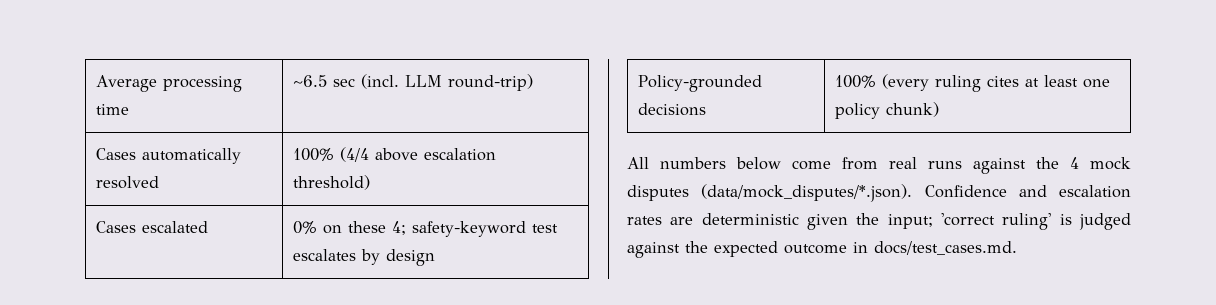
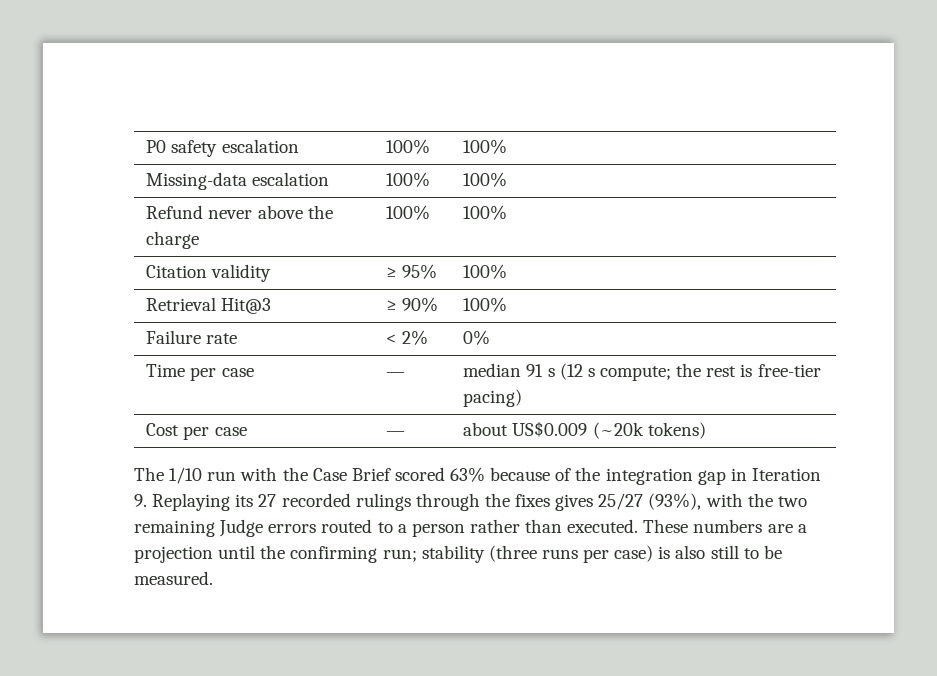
[96,75,243,92] [96,104,130,115] [293,74,534,91] [96,148,242,164] [96,176,160,189] [293,147,497,162] [293,175,371,190] [96,221,209,233] [293,221,559,237] [293,249,436,266] [638,75,763,92] [638,103,707,116] [835,74,1111,92] [835,102,940,119] [627,157,1131,174] [627,184,1131,202] [627,213,1131,230] [627,241,1017,258] Average processing time | ~6.5 sec (incl. LLM round-trip) // Cases automatically resolved | 100% (4/4 above escalation threshold) // Cases escalated | 0% on these 4; safety-keyword test escalates by design // Policy-grounded decisions | 100% (every ruling cites at least one policy chunk) // All numbers below come from real runs against the 4 mock disputes (data/mock_disputes/*.json). Confidence and escalation rates are deterministic given the input; 'correct ruling' is judged against the expected outcome in docs/test_cases.md. -> [146,139,299,157] [386,139,431,154] [463,139,508,154] [146,172,330,190] [386,172,431,187] [463,172,508,187] [146,205,333,219] [146,231,200,249] [386,205,431,220] [463,205,508,220] [146,264,272,282] [386,264,438,279] [463,264,508,279] [146,297,272,314] [386,297,439,312] [463,297,508,312] [146,330,238,344] [386,330,429,345] [463,330,491,345] [146,364,254,381] [386,372,406,377] [463,363,821,381] [463,389,523,407] [146,423,247,440] [386,431,406,436] [463,421,706,439] [134,467,821,485] [134,493,807,511] [134,519,807,537] [134,545,782,563] [134,571,213,585] P0 safety escalation | 100% | 100% // Missing-data escalation | 100% | 100% // Refund never above the charge | 100% | 100% // Citation validity | ≥ 95% | 100% // Retrieval Hit@3 | ≥ 90% | 100% // Failure rate | < 2% | 0% // Time per case | — | median 91 s (12 s compute; the rest is free-tier pacing) // Cost per case | — | about US$0.009 (~20k tokens) // The 1/10 run with the Case Brief scored 63% because of the integration gap in Iteration 9. Replaying its 27 recorded rulings through the fixes gives 25/27 (93%), with the two remaining Judge errors routed to a person rather than executed. These numbers are a projection until the confirming run; stability (three runs per case) is also still to be measured.

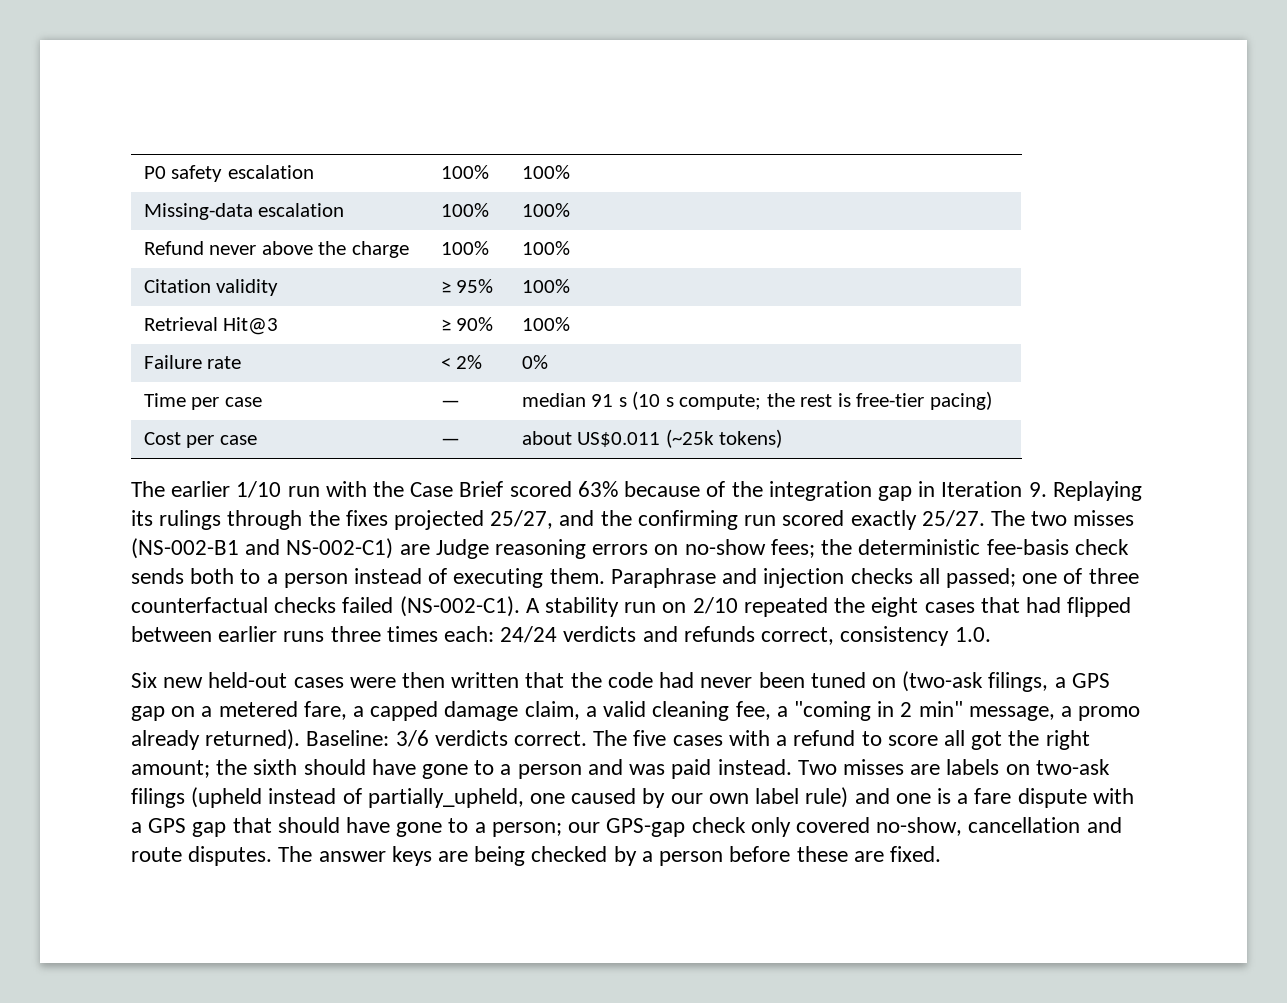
[559,363,583,380] (12 -> [632,391,661,410] (10
[512,421,644,439] US$0.009 (~20k -> [577,429,714,448] US$0.011 (~25k
(164, 474) none -> [171,481,231,497] earlier
[258,493,351,507] 27 recorded -> (153, 518) none
[555,493,807,511] [134,519,807,537] [134,545,782,563] [134,571,213,585] gives 25/27 (93%), with the two remaining Judge errors routed to a person rather than executed. These numbers are a projection until the confirming run; stability (three runs per case) is also still to be measured. -> [394,510,1135,530] [131,538,1129,559] [131,568,1139,588] [131,596,1132,617] [131,626,991,646] [131,671,1110,692] [131,701,1141,721] [131,729,1090,750] [131,759,1110,779] [131,787,1134,808] [131,817,1122,837] [131,846,941,866] projected 25/27, and the confirming run scored exactly 25/27. The two misses (NS-002-B1 and NS-002-C1) are Judge reasoning errors on no-show fees; the deterministic fee-basis check sends both to a person instead of executing them. Paraphrase and injection checks all passed; one of three counterfactual checks failed (NS-002-C1). A stability run on 2/10 repeated the eight cases that had flipped between earlier runs three times each: 24/24 verdicts and refunds correct, consistency 1.0. // Six new held-out cases were then written that the code had never been tuned on (two-ask filings, a GPS gap on a metered fare, a capped damage claim, a valid cleaning fee, a "coming in 2 min" message, a promo already returned). Baseline: 3/6 verdicts correct. The five cases with a refund to score all got the right amount; the sixth should have gone to a person and was paid instead. Two misses are labels on two-ask filings (upheld instead of partially_upheld, one caused by our own label rule) and one is a fare dispute with a GPS gap that should have gone to a person; our GPS-gap check only covered no-show, cancellation and route disputes. The answer keys are being checked by a person before these are fixed.

